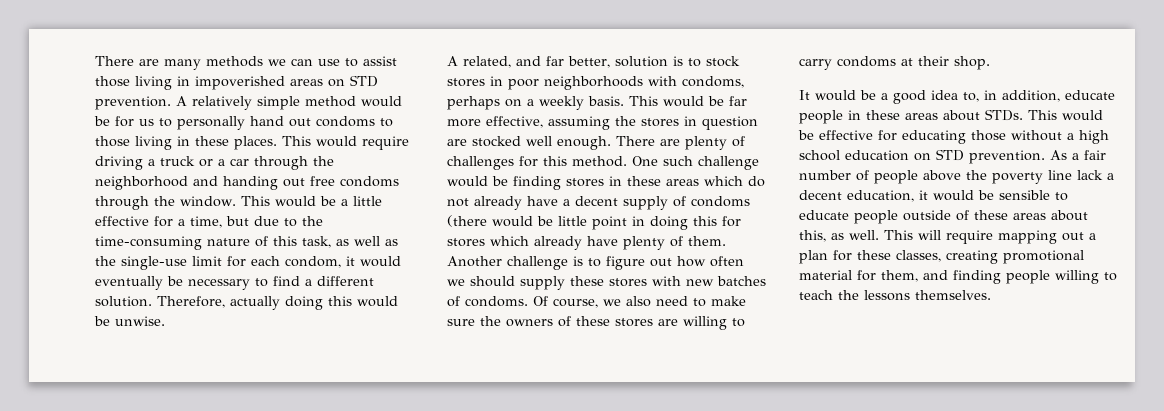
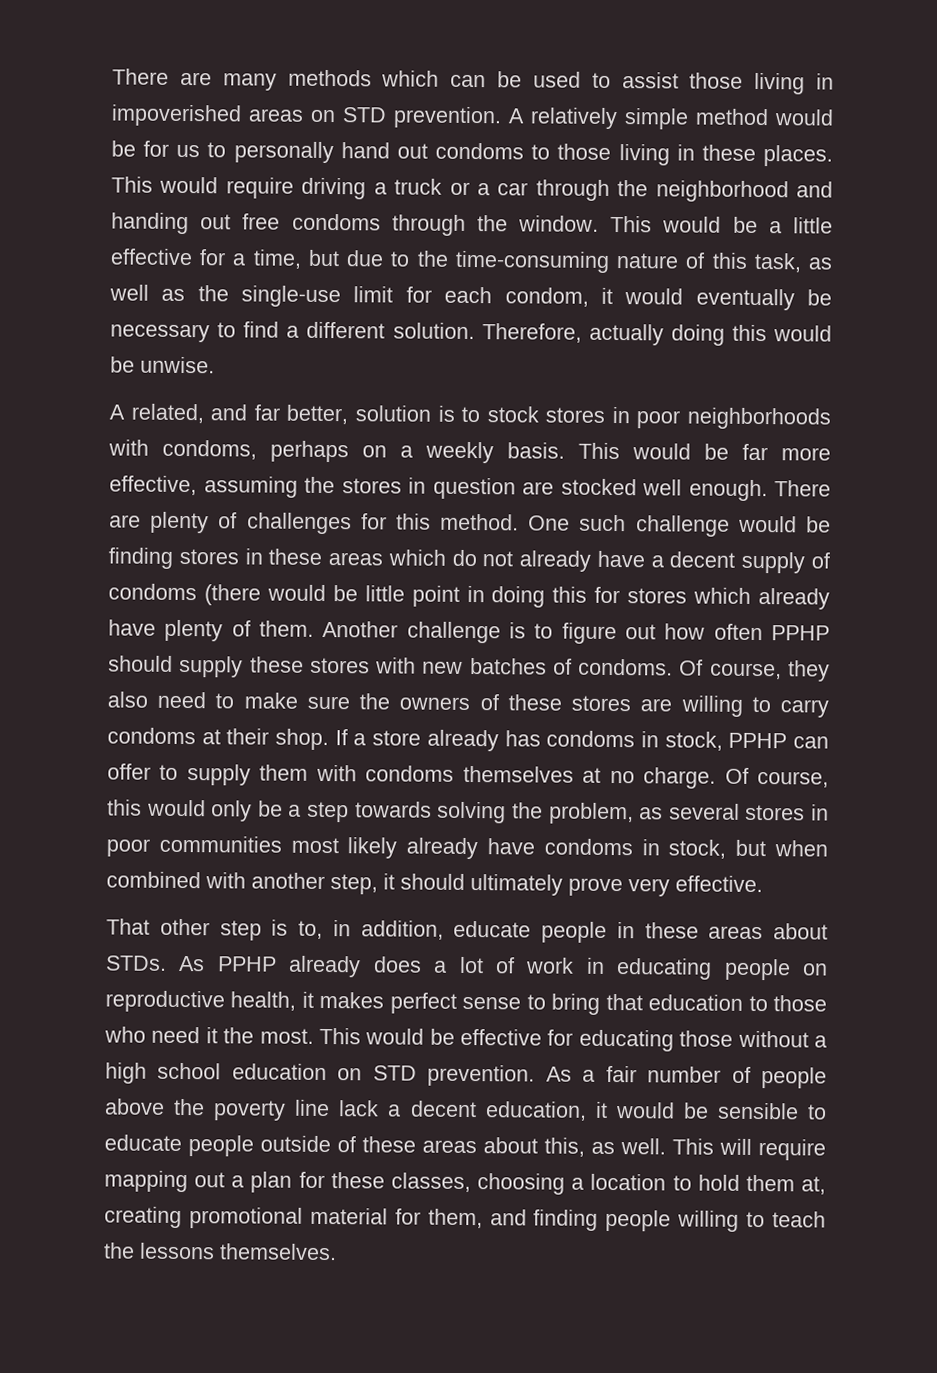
[268,58,340,66] we can use -> [381,70,581,88] which can be used
[447,279,465,286] we -> [771,625,831,641] PPHP
[603,299,621,306] we -> [787,660,830,682] they
[799,90,958,104] // It would be a good idea -> [334,729,830,752] [107,763,830,789] [107,799,830,825] [106,835,828,860] [106,871,763,897] [106,918,289,941] If a store already has condoms in stock, PPHP can offer to supply them with condoms themselves at no charge. Of course, this would only be a step towards solving the problem, as several stores in poor communities most likely already have condoms in stock, but when combined with another step, it should ultimately prove very effective. // That other step is
(1023, 115) none -> [179,955,828,981] [105,990,827,1015] [104,1026,314,1044] As PPHP already does a lot of work in educating people on reproductive health, it makes perfect sense to bring that education to those who need it the most.
(941, 256) none -> [477,1173,827,1195] choosing a location to hold them at,

